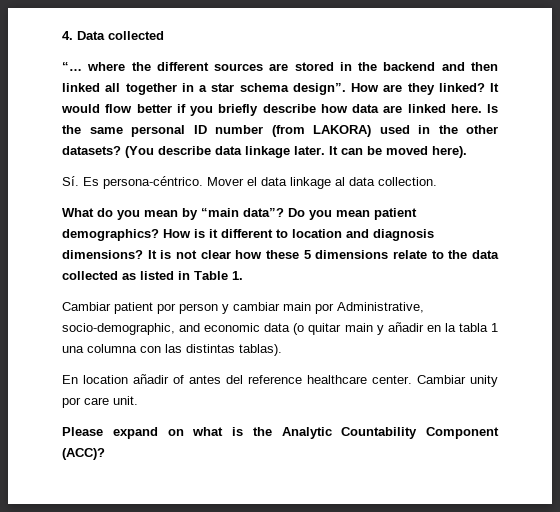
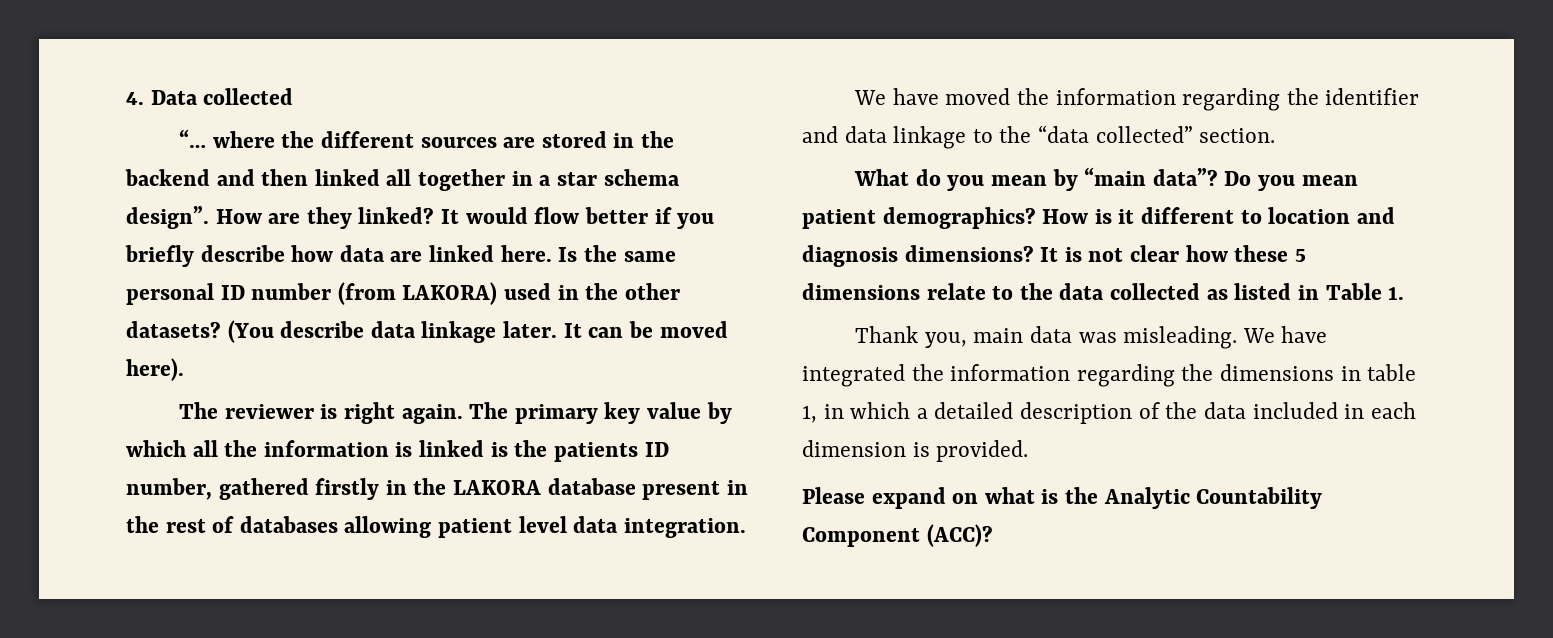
[62,176,437,189] Sí. Es persona-céntrico. Mover el data linkage al data collection. -> [179,402,732,424] [126,440,669,462] [126,478,748,500] [126,516,746,538] [854,88,1420,111] [802,125,1276,149] The reviewer is right again. The primary key value by which all the information is linked is the patients ID number, gathered firstly in the LAKORA database present in the rest of databases allowing patient level data integration. // We have moved the information regarding the identifier and data linkage to the “data collected” section.
[62,302,424,314] [62,322,498,335] [62,344,282,356] [62,374,498,387] [62,396,138,408] Cambiar patient por person y cambiar main por Administrative, socio-demographic, and economic data (o quitar main y añadir en la tabla 1 una columna con las distintas tablas). // En location añadir of antes del reference healthcare center. Cambiar unity por care unit. -> [855,326,1328,349] [802,364,1417,387] [802,402,1416,424] [802,440,1029,462] Thank you, main data was misleading. We have integrated the information regarding the dimensions in table 1, in which a detailed description of the data included in each dimension is provided.

